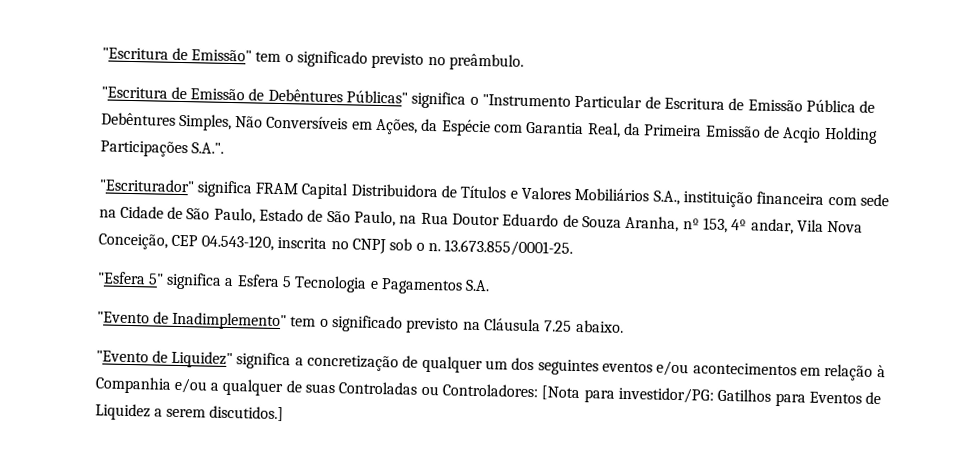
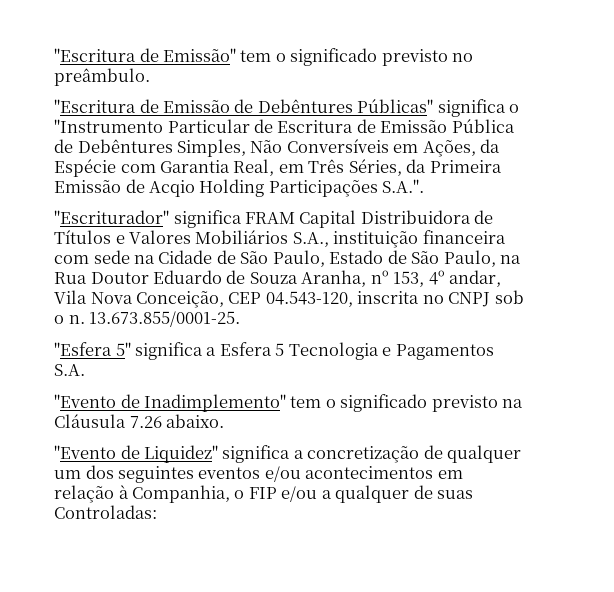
(621, 130) none -> [278,159,402,176] em Três Séries,
[544,320,573,332] 7.25 -> [129,416,162,428] 7.26
[94,376,172,394] Companhia -> [132,485,277,503] Companhia, o FIP
[338,381,882,407] [94,403,285,422] Controladas ou Controladores: [Nota para investidor/PG: Gatilhos para Eventos de Liquidez a serem discutidos.] -> [54,505,158,519] Controladas:

